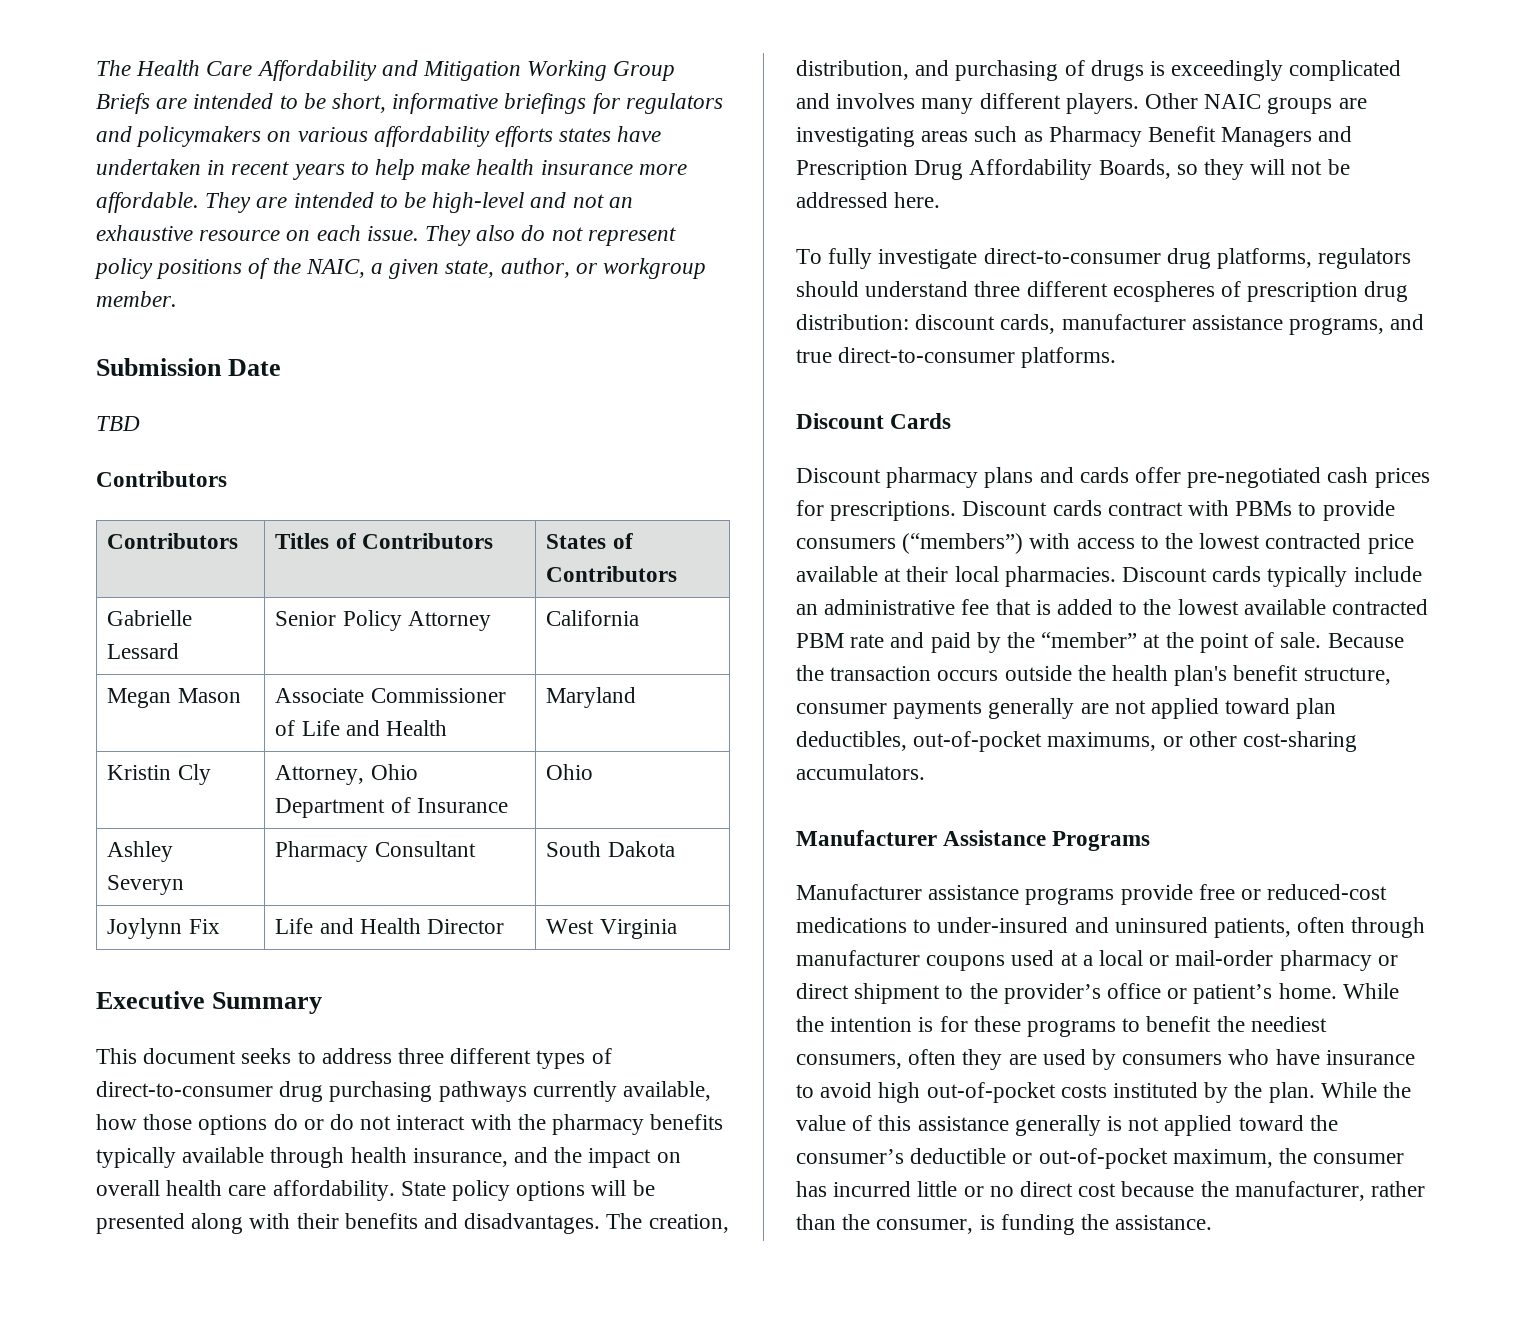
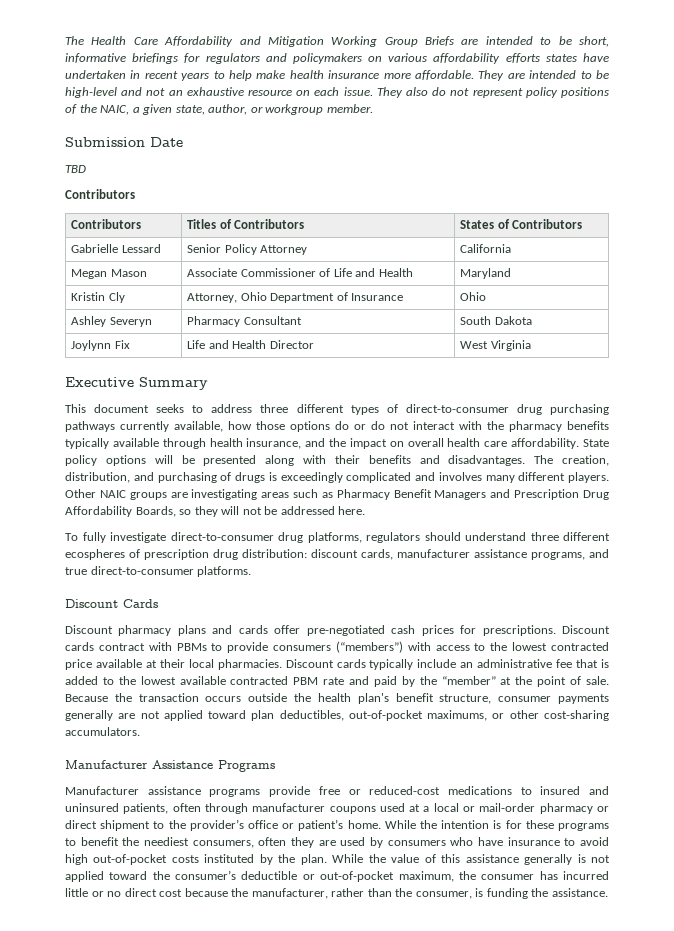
[937,917,1069,933] under-insured -> [540,786,581,795] insured

